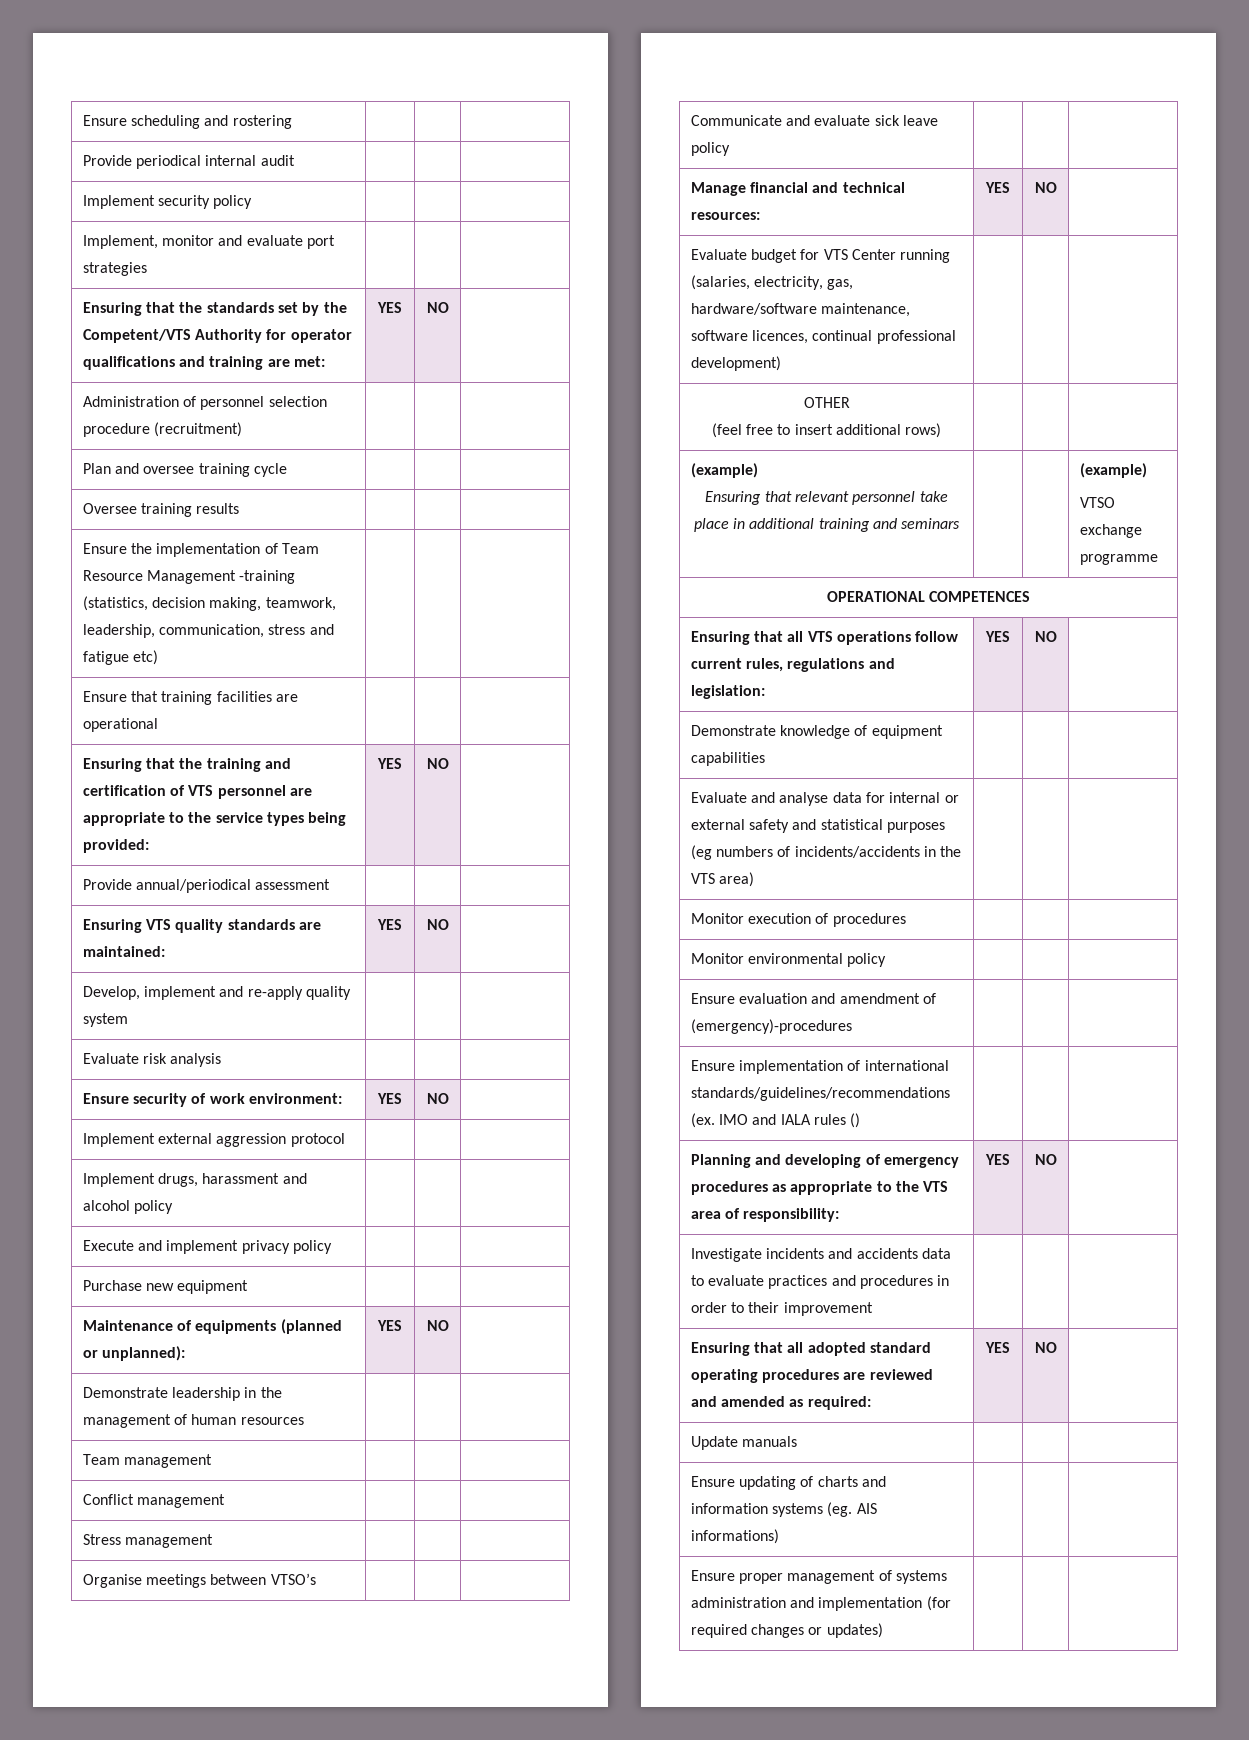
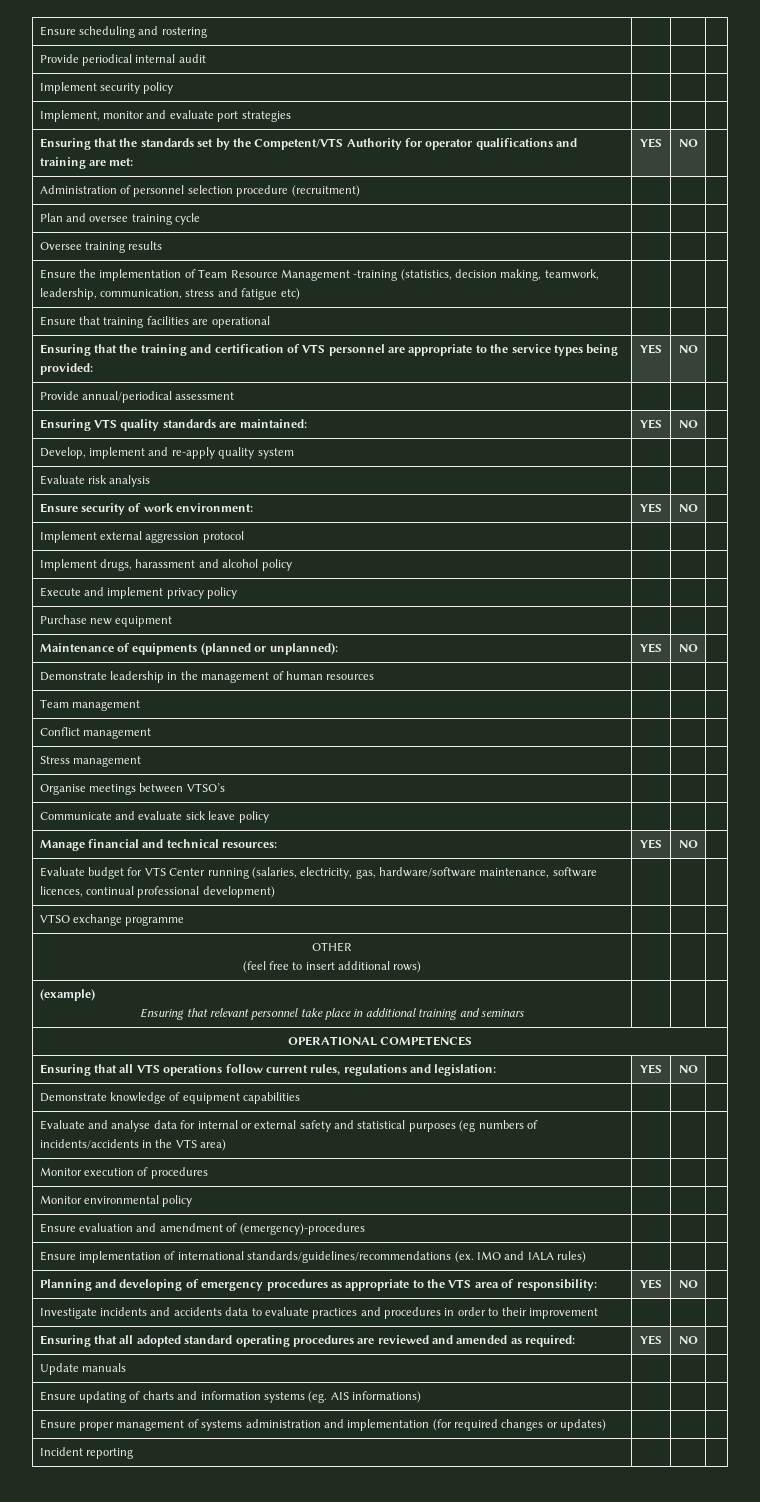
(781, 363) none -> [39,914,185,926] // VTSO exchange programme | | |
[1079,463,1147,478] [1079,497,1115,508] [1079,524,1142,538] [1079,554,1158,565] (example) // VTSO exchange programme -> (524, 1013) none
[814,1113,861,1128] rules () -> [557,1251,587,1263] rules)
(883, 1630) none -> [39,1447,134,1459] // Incident reporting | | |

